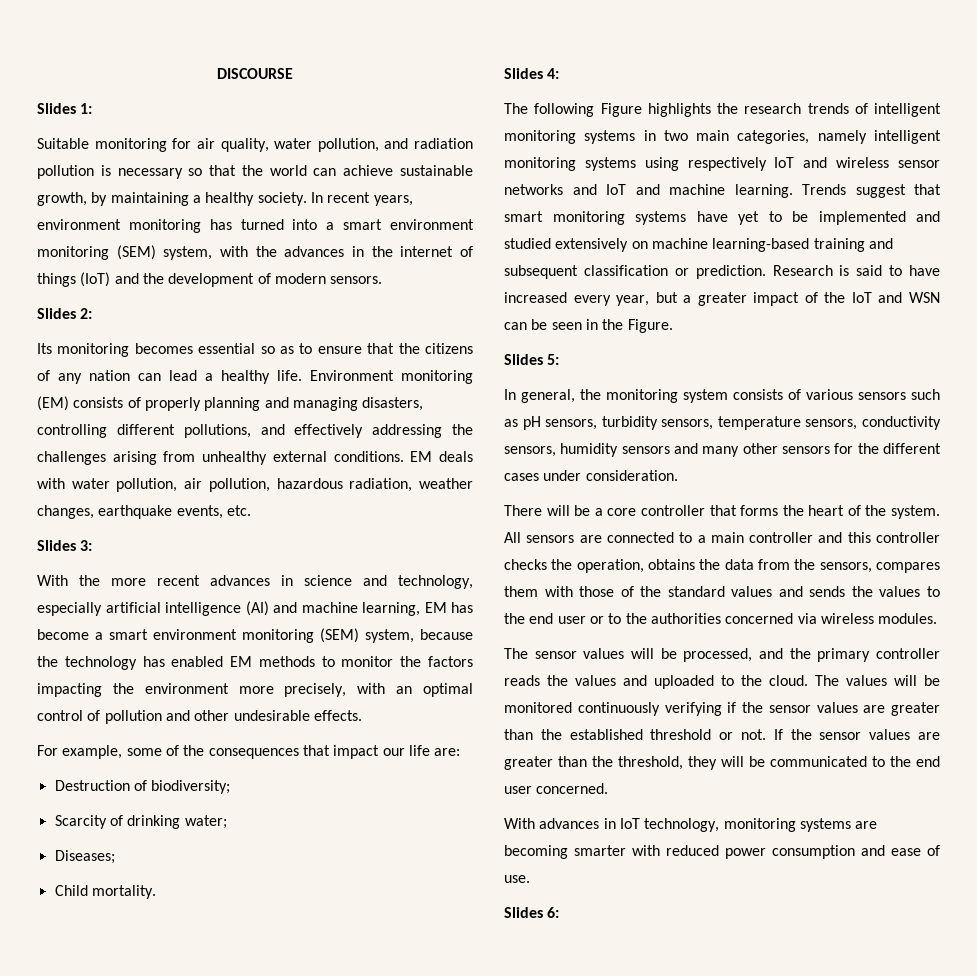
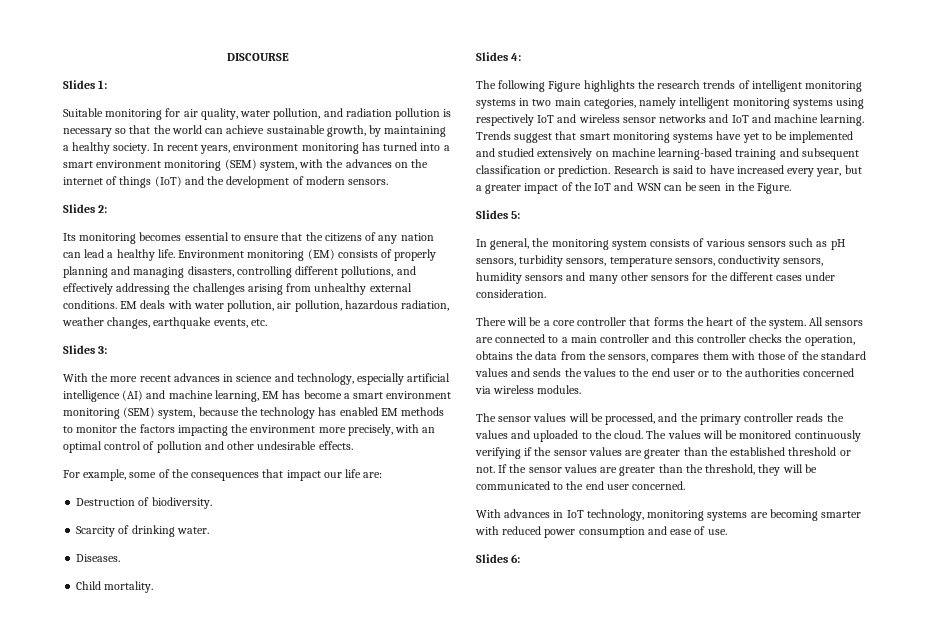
[352,246,364,257] in -> [394,162,408,168] on
[260,346,294,354] so as -> (229, 236) none
[151,780,231,794] biodiversity; -> [151,497,212,509] biodiversity.
[184,815,227,829] [54,850,115,864] water; // Diseases; -> [176,527,209,534] [76,554,121,562] water. // Diseases.

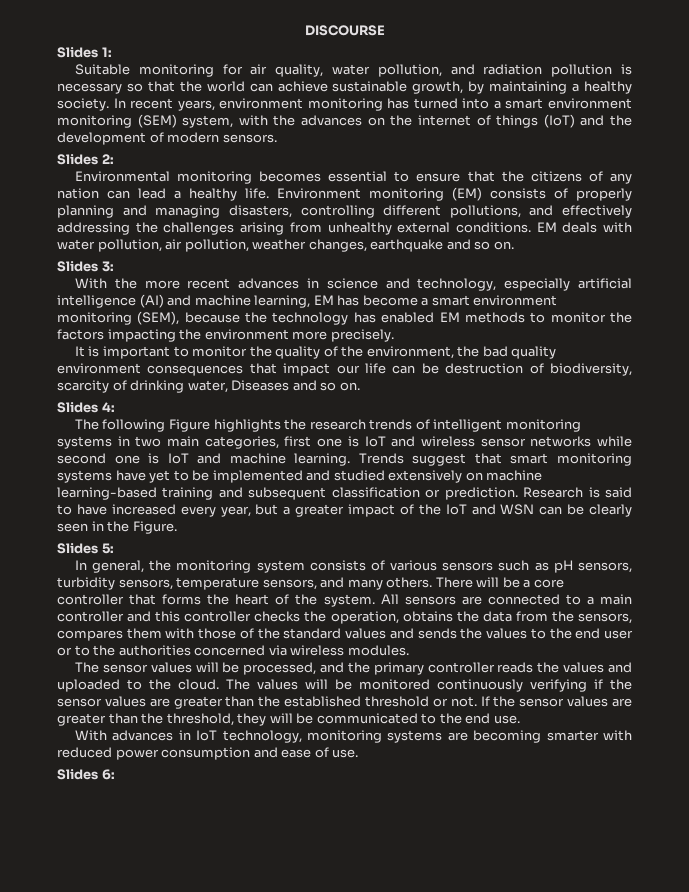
[63,233,76,241] Its -> [74,171,170,182] Environmental
[344,300,450,311] hazardous radiation, -> (249, 245) none
[213,319,267,328] events, etc. -> [446,239,514,250] and so on.
[123,407,196,419] (SEM) system, -> [137,311,180,325] (SEM),
[347,424,436,436] [63,441,353,453] [63,469,189,481] precisely, with an optimal control of pollution and other undesirable effects. // For example, some of the -> [330,329,394,342] [74,346,557,359] [57,363,141,374] precisely. // It is important to monitor the quality of the environment, the bad quality environment
[363,472,383,478] [76,497,212,509] [76,525,209,537] [76,554,121,562] [76,581,154,593] are: // Destruction of biodiversity. // Scarcity of drinking water. // Diseases. // Child mortality. -> [392,363,632,376] [57,380,360,393] can be destruction of biodiversity, scarcity of drinking water, Diseases and so on.
[639,97,865,109] [476,114,534,126] namely intelligent monitoring systems using respectively -> [284,436,359,447] first one is
[709,114,729,123] and -> [596,436,632,447] [57,453,160,464] while second one is
(698, 186) none -> [589,504,632,517] clearly
[718,255,824,267] [476,272,836,284] [476,289,546,298] conductivity sensors, humidity sensors and many other sensors for the different cases under consideration. // -> [320,577,433,590] and many others.
[606,481,686,490] user concerned. -> [493,715,520,724] use.

